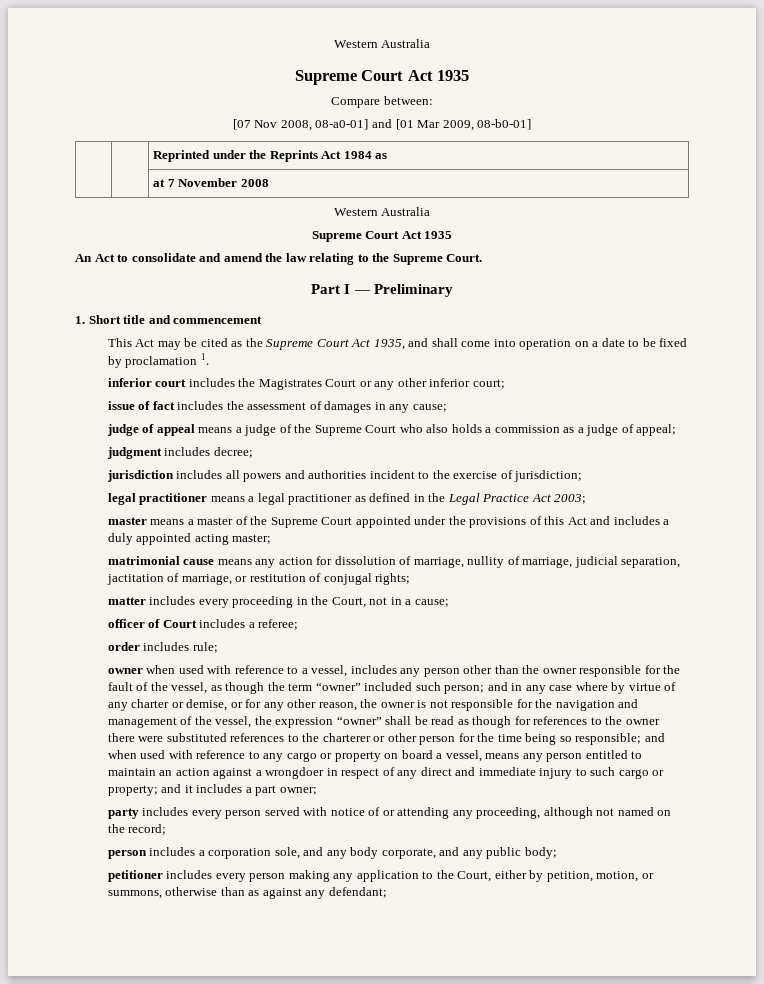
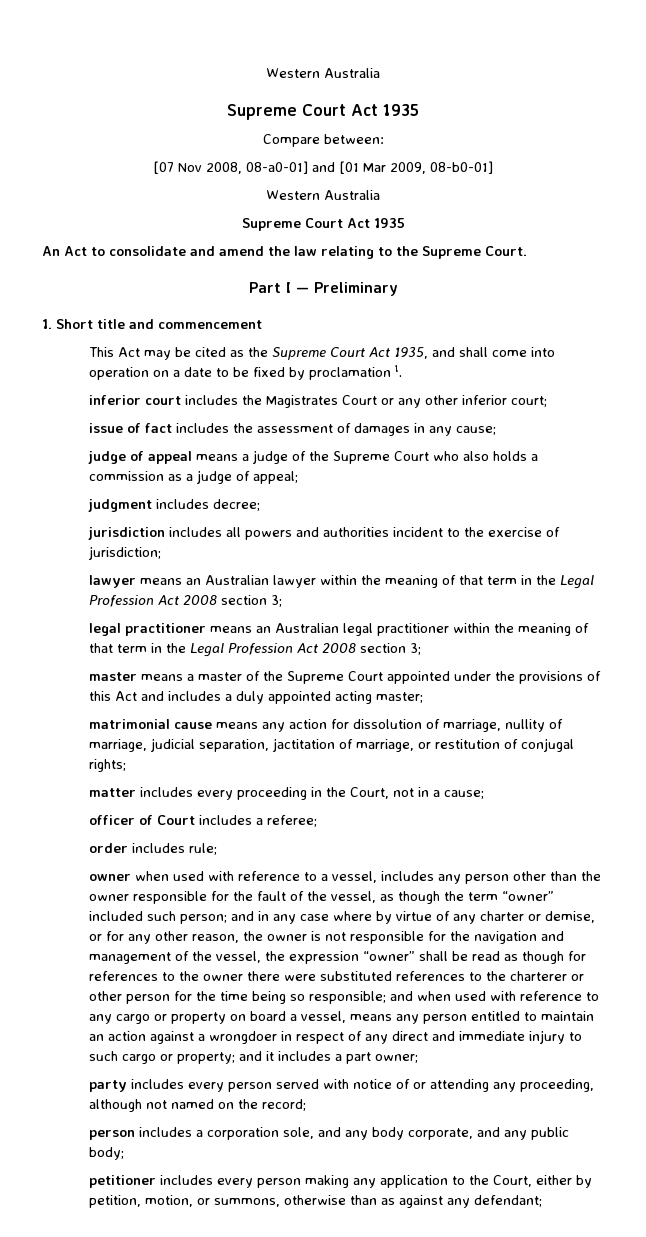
[153,150,388,162] [153,178,269,187] // | | Reprinted under the Reprints Act 1984 as // | | at 7 November 2008 -> (493, 167) none
[107,493,587,505] legal practitioner means a legal practitioner as defined in the Legal Practice Act 2003; -> [89,575,595,589] [89,595,283,607] [89,623,590,636] [89,643,422,657] lawyer means an Australian lawyer within the meaning of that term in the Legal Profession Act 2008 section 3; // legal practitioner means an Australian legal practitioner within the meaning of that term in the Legal Profession Act 2008 section 3;

